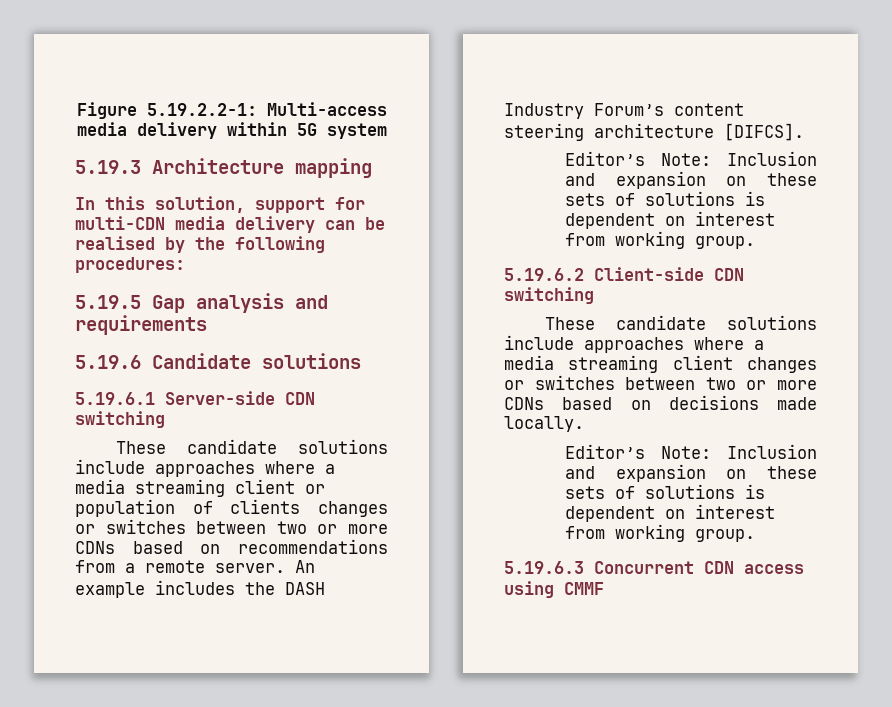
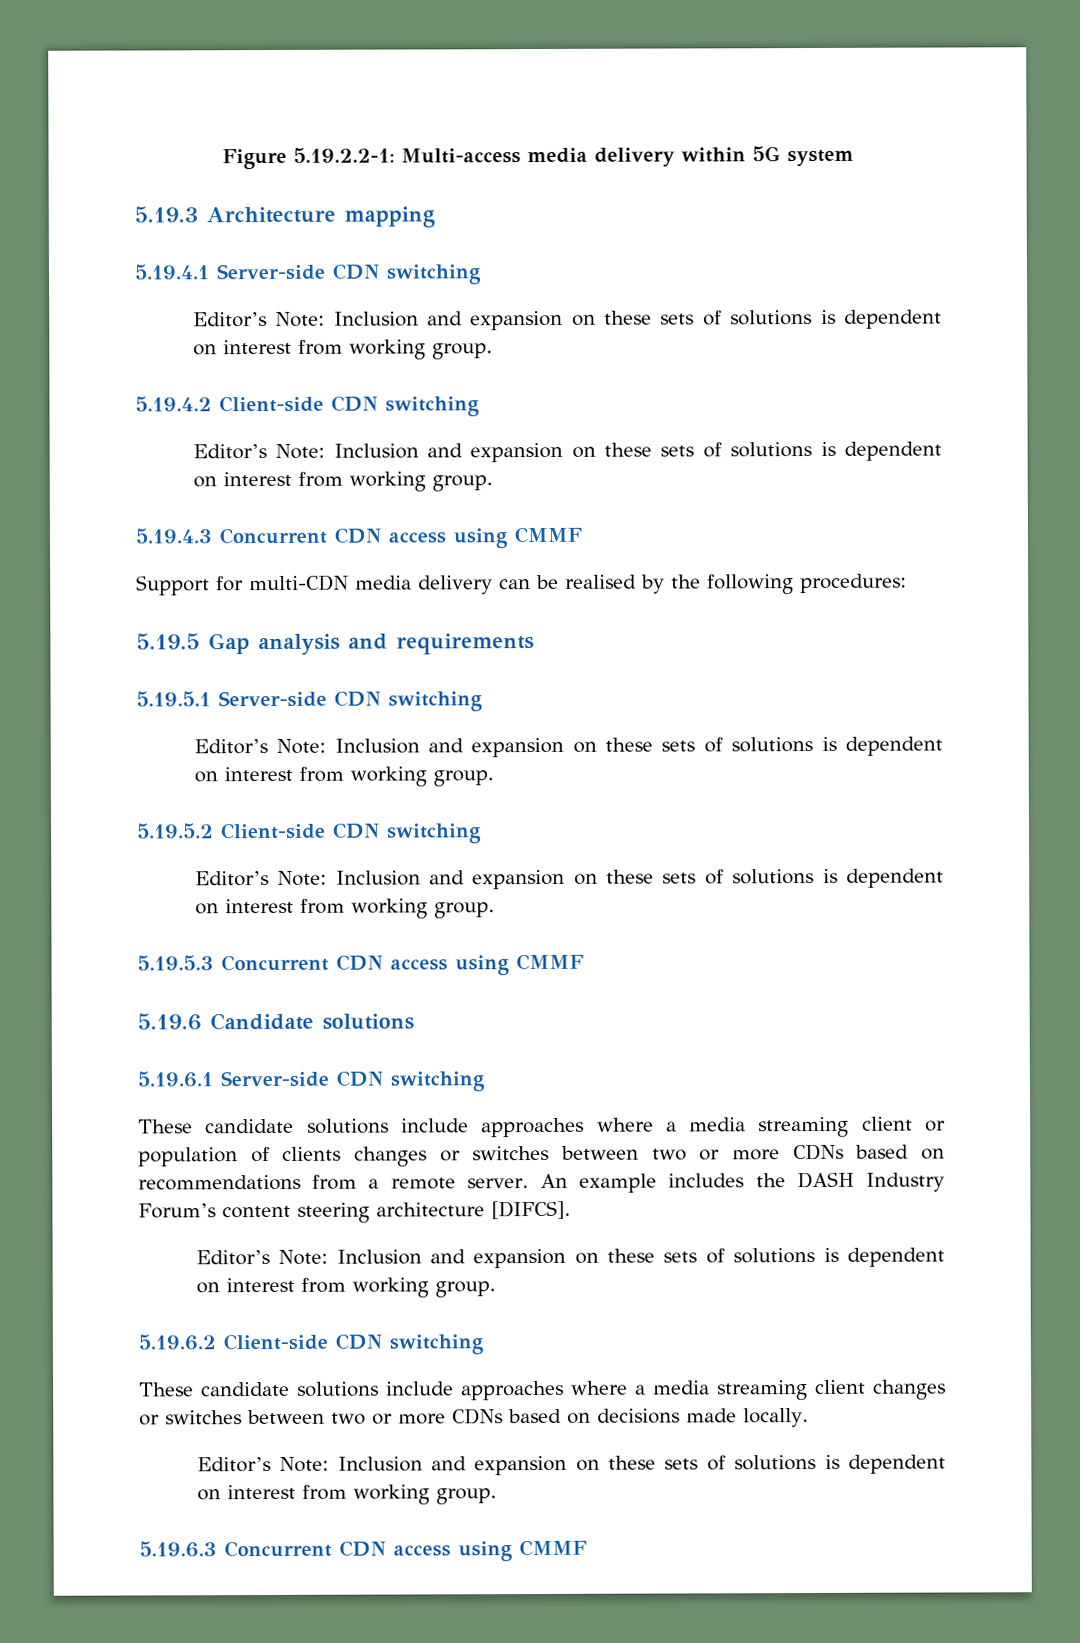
[75,196,325,213] In this solution, support -> [134,263,482,285] [192,309,942,331] [192,339,493,360] [135,395,480,417] [192,441,942,463] [192,471,493,492] [135,526,582,549] [136,575,210,596] 5.19.4.1 Server-side CDN switching // Editor’s Note: Inclusion and expansion on these sets of solutions is dependent on interest from working group. // 5.19.4.2 Client-side CDN switching // Editor’s Note: Inclusion and expansion on these sets of solutions is dependent on interest from working group. // 5.19.4.3 Concurrent CDN access using CMMF // Support
(207, 325) none -> [136,690,483,712] [193,736,943,758] [193,766,494,787] [137,822,482,844] [194,868,944,890] [194,898,495,919] [137,953,584,976] // 5.19.5.1 Server-side CDN switching // Editor’s Note: Inclusion and expansion on these sets of solutions is dependent on interest from working group. // 5.19.5.2 Client-side CDN switching // Editor’s Note: Inclusion and expansion on these sets of solutions is dependent on interest from working group. // 5.19.5.3 Concurrent CDN access using CMMF

